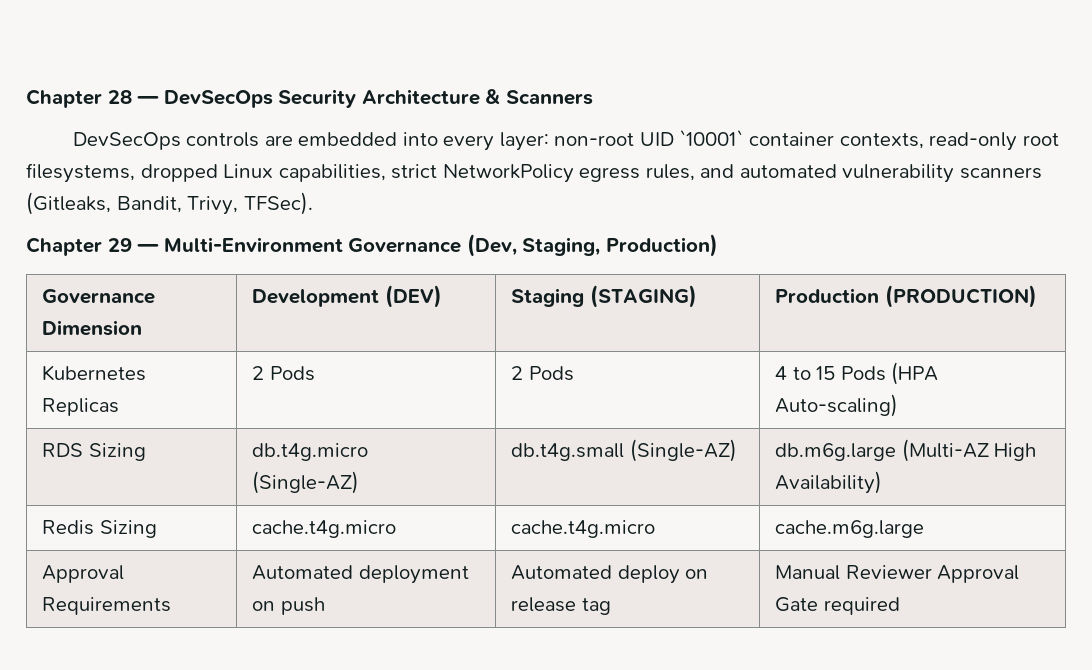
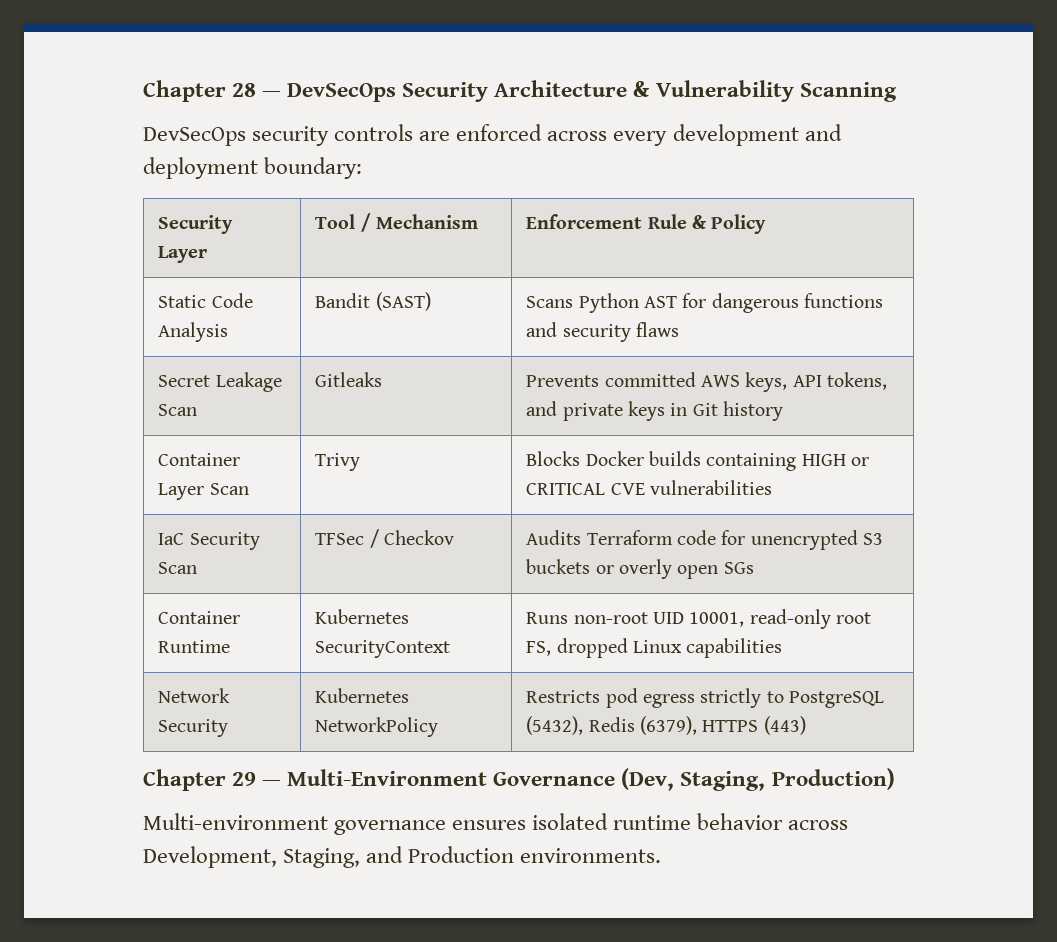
[505,90,593,105] [72,132,181,150] Scanners // DevSecOps -> [655,80,897,102] [143,126,330,146] Vulnerability Scanning // DevSecOps security
[298,129,924,151] embedded into every layer: non-root UID `10001` container contexts, -> [456,124,842,146] [143,157,363,179] [158,215,234,234] [158,246,208,263] [315,213,478,232] [526,214,767,234] [158,293,253,308] [158,322,229,342] [315,292,431,311] [526,293,884,313] [526,322,679,342] [158,372,282,392] [158,404,198,416] [315,372,383,387] [526,372,888,392] [526,401,784,421] [158,453,241,466] [158,483,249,500] [315,453,361,471] [526,451,870,471] [526,480,772,495] [158,532,260,550] [158,562,198,574] [315,529,454,548] [526,530,884,550] [526,559,754,579] [158,611,241,624] [158,640,231,653] [315,609,410,624] [315,640,451,658] [526,612,745,627] enforced across every development and deployment boundary: // Security Layer | Tool / Mechanism | Enforcement Rule & Policy // Static Code Analysis | Bandit (SAST) | Scans Python AST for dangerous functions and security flaws // Secret Leakage Scan | Gitleaks | Prevents committed AWS keys, API tokens, and private keys in Git history // Container Layer Scan | Trivy | Blocks Docker builds containing HIGH or CRITICAL CVE vulnerabilities // IaC Security Scan | TFSec / Checkov | Audits Terraform code for unencrypted S3 buckets or overly open SGs // Container Runtime | Kubernetes SecurityContext | Runs non-root UID 10001,
[26,163,135,183] filesystems, -> [526,641,552,656] FS,
[278,164,1042,183] [26,192,313,215] capabilities, strict NetworkPolicy egress rules, and automated vulnerability scanners (Gitleaks, Bandit, Trivy, TFSec). -> [686,638,783,658] [158,688,231,703] [158,719,229,737] [315,688,410,703] [315,717,439,737] [526,688,885,708] [526,716,806,735] capabilities // Network Security | Kubernetes NetworkPolicy | Restricts pod egress strictly to PostgreSQL (5432), Redis (6379), HTTPS (443)
[42,289,156,304] [42,320,143,336] [252,285,442,308] [511,285,697,308] [775,285,1037,308] [42,365,147,381] [42,398,120,416] [252,366,315,381] [511,366,574,381] [775,362,939,385] [775,394,899,417] [42,443,146,461] [252,443,369,461] [252,471,360,494] [511,439,737,462] [775,439,1037,462] [775,471,883,494] [42,520,157,538] [252,520,397,538] [511,520,656,538] [775,520,925,538] [42,565,125,583] [42,597,172,615] [252,565,469,584] [252,597,325,615] [511,565,709,584] [511,597,611,615] [775,565,1020,583] [775,597,900,615] // Governance Dimension | Development (DEV) | Staging (STAGING) | Production (PRODUCTION) // Kubernetes Replicas | 2 Pods | 2 Pods | 4 to 15 Pods (HPA Auto-scaling) // RDS Sizing | db.t4g.micro (Single-AZ) | db.t4g.small (Single-AZ) | db.m6g.large (Multi-AZ High Availability) // Redis Sizing | cache.t4g.micro | cache.t4g.micro | cache.m6g.large // Approval Requirements | Automated deployment on push | Automated deploy on release tag | Manual Reviewer Approval Gate required -> [143,813,849,835] [143,846,662,868] // Multi-environment governance ensures isolated runtime behavior across Development, Staging, and Production environments.

